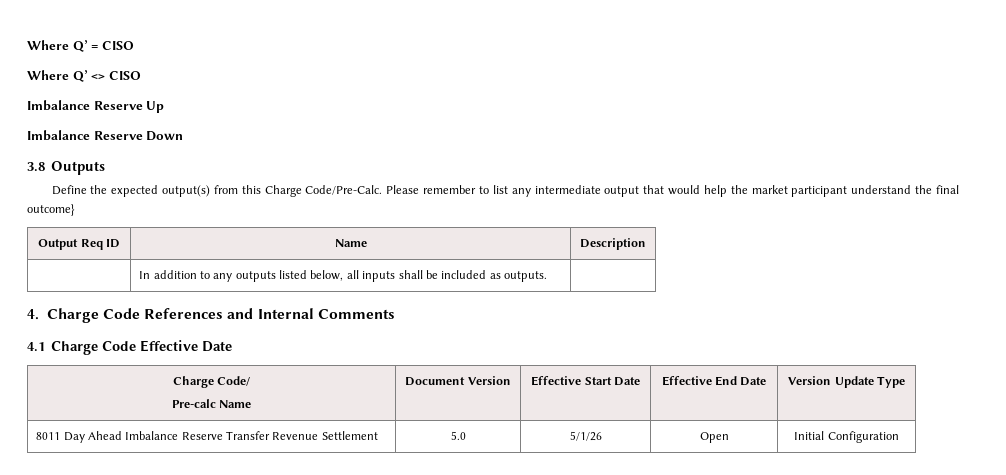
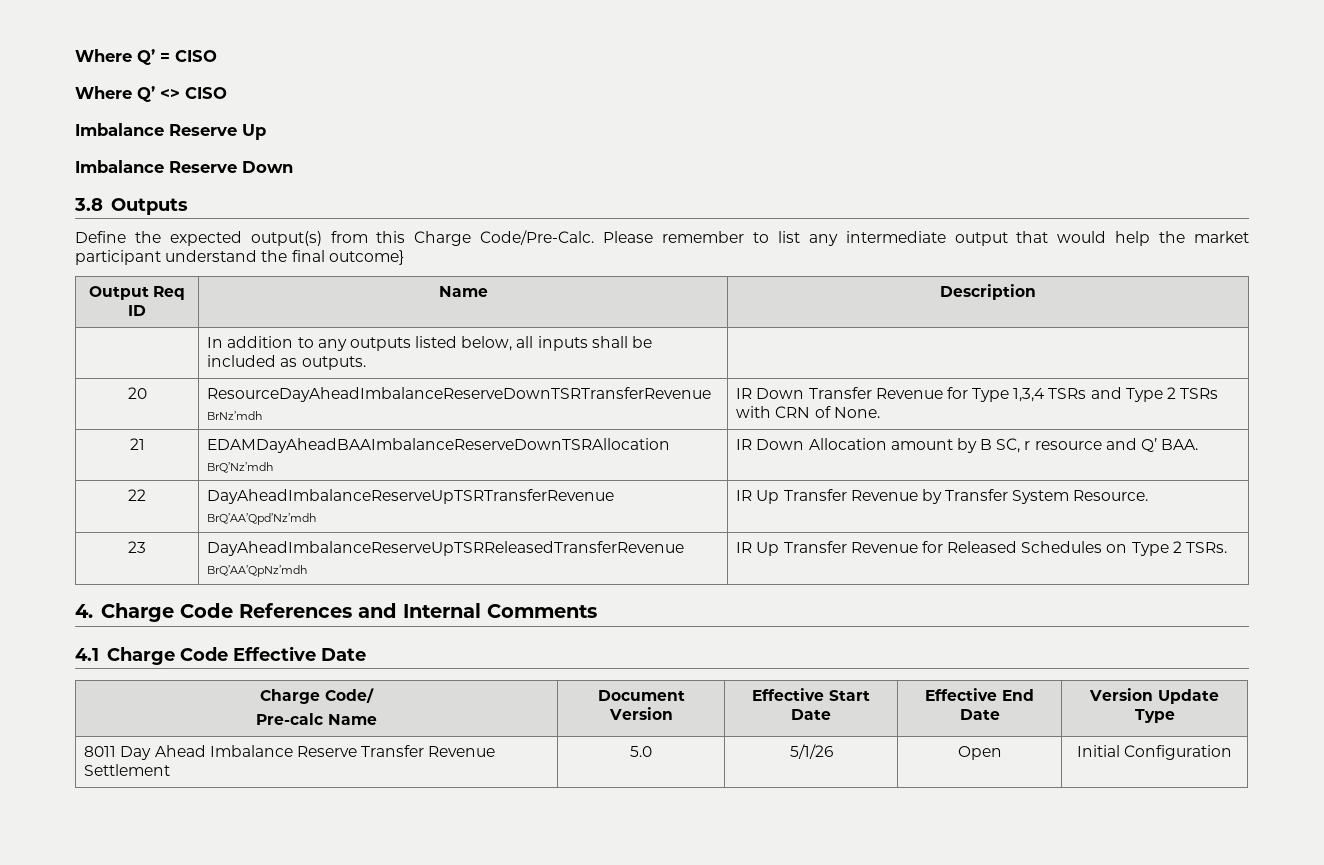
(548, 276) none -> [127,387,147,399] [207,387,712,402] [207,411,263,420] [736,387,1219,402] [736,406,880,418] [129,438,145,450] [207,438,671,453] [207,462,274,473] [736,438,1199,453] [128,489,146,501] [207,489,615,504] [207,513,317,525] [736,489,1149,504] [128,541,146,553] [207,541,685,556] [207,565,308,577] [736,541,1227,556] // 20 | ResourceDayAheadImbalanceReserveDownTSRTransferRevenue BrNz’mdh | IR Down Transfer Revenue for Type 1,3,4 TSRs and Type 2 TSRs with CRN of None. // 21 | EDAMDayAheadBAAImbalanceReserveDownTSRAllocation BrQ’Nz’mdh | IR Down Allocation amount by B SC, r resource and Q’ BAA. // 22 | DayAheadImbalanceReserveUpTSRTransferRevenue BrQ’AA’Qpd’Nz’mdh | IR Up Transfer Revenue by Transfer System Resource. // 23 | DayAheadImbalanceReserveUpTSRReleasedTransferRevenue BrQ’AA’QpNz’mdh | IR Up Transfer Revenue for Released Schedules on Type 2 TSRs.

